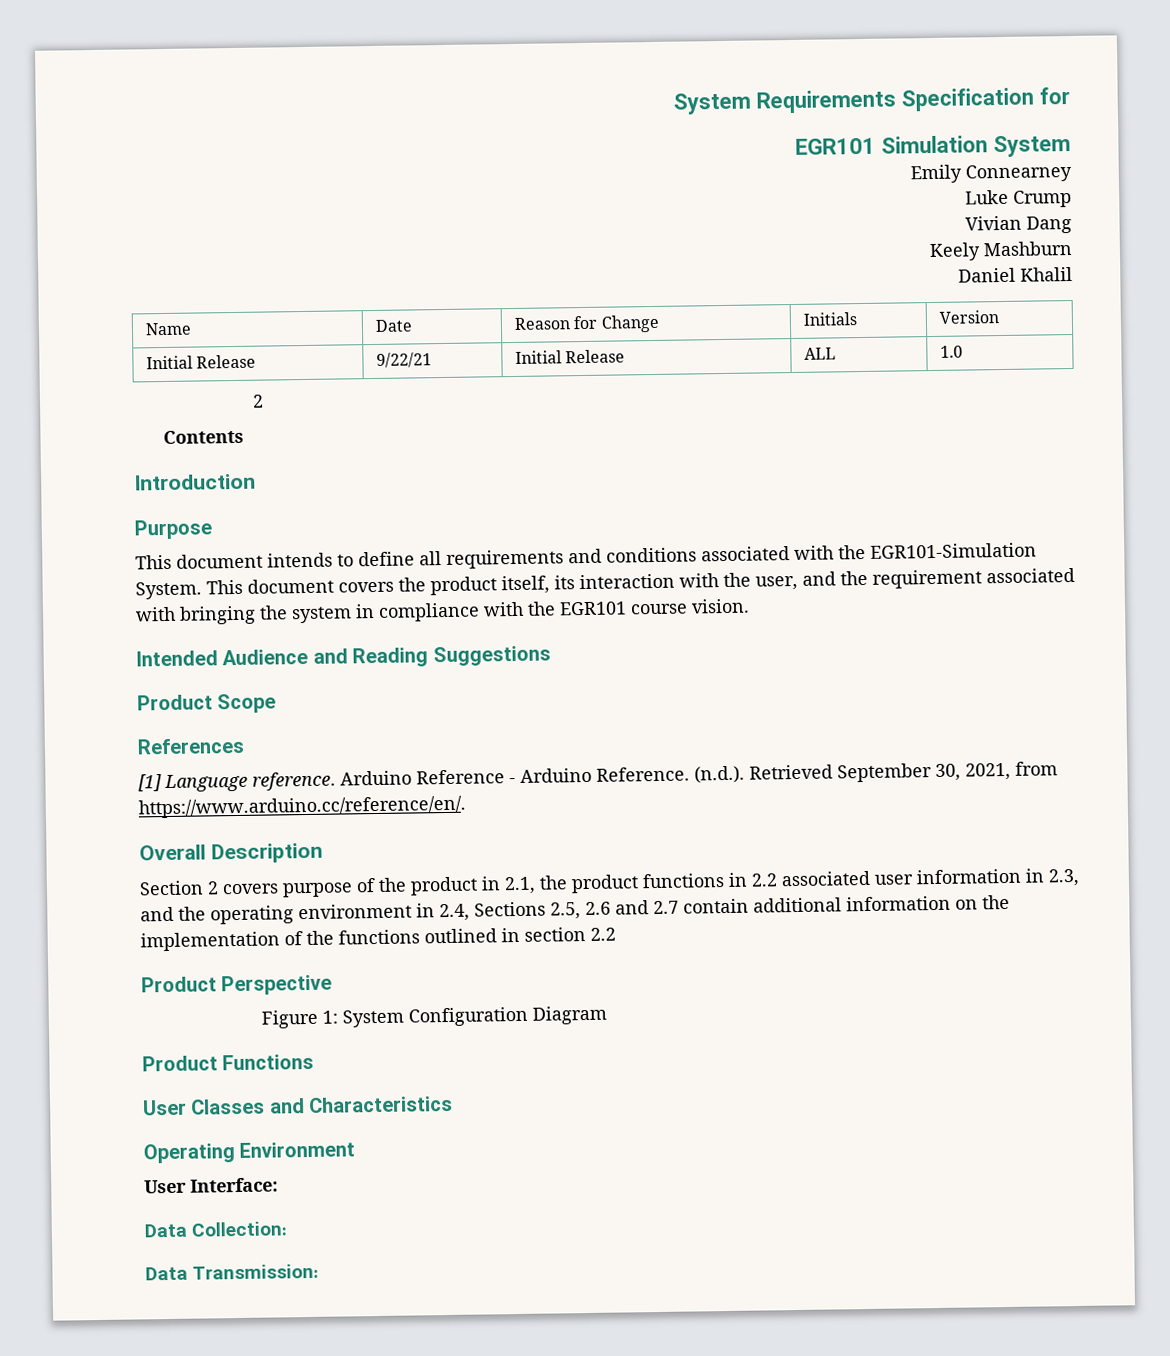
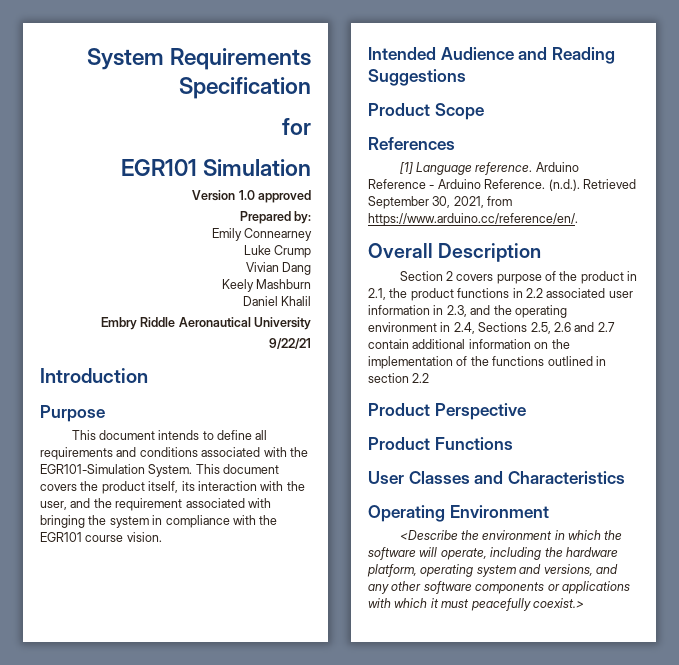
(1034, 99) none -> (311, 88) //
[993,134,1071,158] System -> [192,190,311,203] [239,211,311,224] // Version 1.0 approved // Prepared by:
[145,322,193,336] [375,319,414,332] [514,314,660,333] [803,312,858,326] [939,310,1000,324] [146,354,257,370] [376,352,433,368] [515,349,626,364] [804,347,837,360] [940,345,964,358] [251,394,264,408] [162,429,244,445] // Name | Date | Reason for Change | Initials | Version // Initial Release | 9/22/21 | Initial Release | ALL | 1.0 // 2 // Contents -> [100,317,311,330] [269,338,311,349] // Embry Riddle Aeronautical University // 9/22/21
[260,1005,607,1029] // Figure 1: System Configuration Diagram -> (526, 411) none
[144,1177,278,1194] [144,1221,288,1238] [145,1263,320,1281] User Interface: // Data Collection: // Data Transmission: -> [399,530,623,540] [368,547,618,560] [367,564,618,577] [368,581,630,594] [368,598,584,611] <Describe the environment in which the software will operate, including the hardware platform, operating system and versions, and any other software components or applications with which it must peacefully coexist.>

